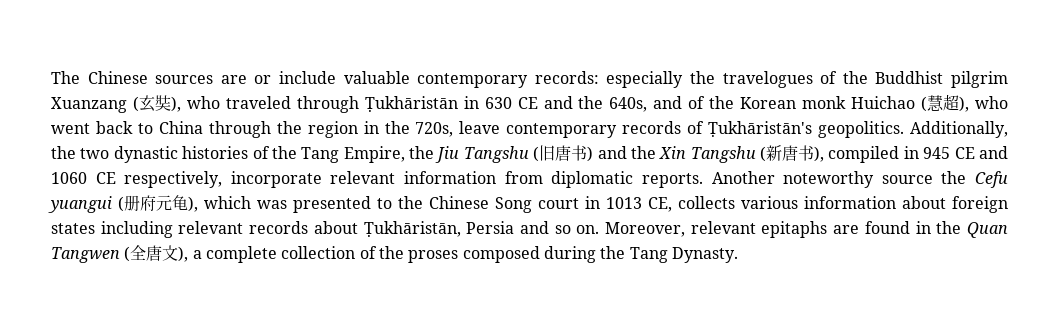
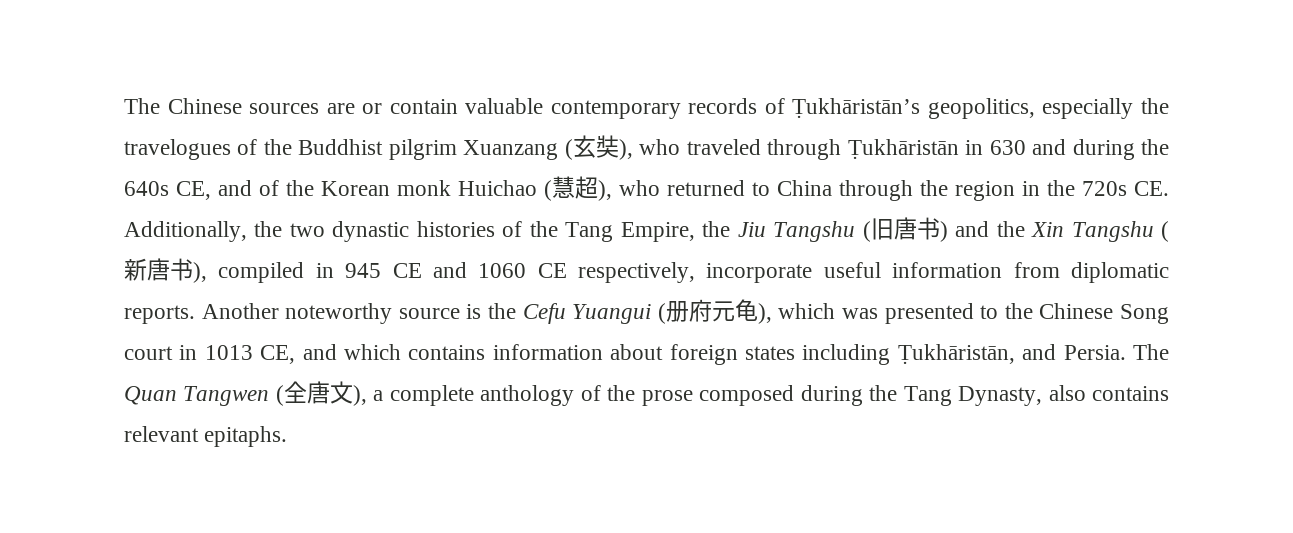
[279,71,336,84] include -> [389,99,458,114] contain
[534,71,599,84] records: -> [688,98,1035,119] records of Ṭukhāristān’s geopolitics,
[517,96,648,112] CE and the 640s, -> [1032,139,1169,160] [124,181,211,200] and during the 640s CE,
[51,121,133,134] went back -> [667,180,745,196] returned
[415,121,905,138] 720s, leave contemporary records of Ṭukhāristān's geopolitics. -> [1082,181,1169,196] 720s CE.
[330,171,396,184] relevant -> [823,262,881,278] useful
(933, 179) none -> [466,304,482,319] is
[48,196,112,213] yuangui -> [572,304,652,324] Yuangui
[678,196,798,209] collects various -> [302,344,486,360] and which contains
[178,221,962,238] relevant records about Ṭukhāristān, Persia and so on. Moreover, relevant epitaphs are found in the -> [897,344,1169,364] Ṭukhāristān, and Persia. The
[281,246,459,263] collection of the proses -> [480,385,693,406] anthology of the prose
[671,247,738,263] Dynasty. -> [958,385,1169,406] [124,426,288,447] Dynasty, also contains relevant epitaphs.

